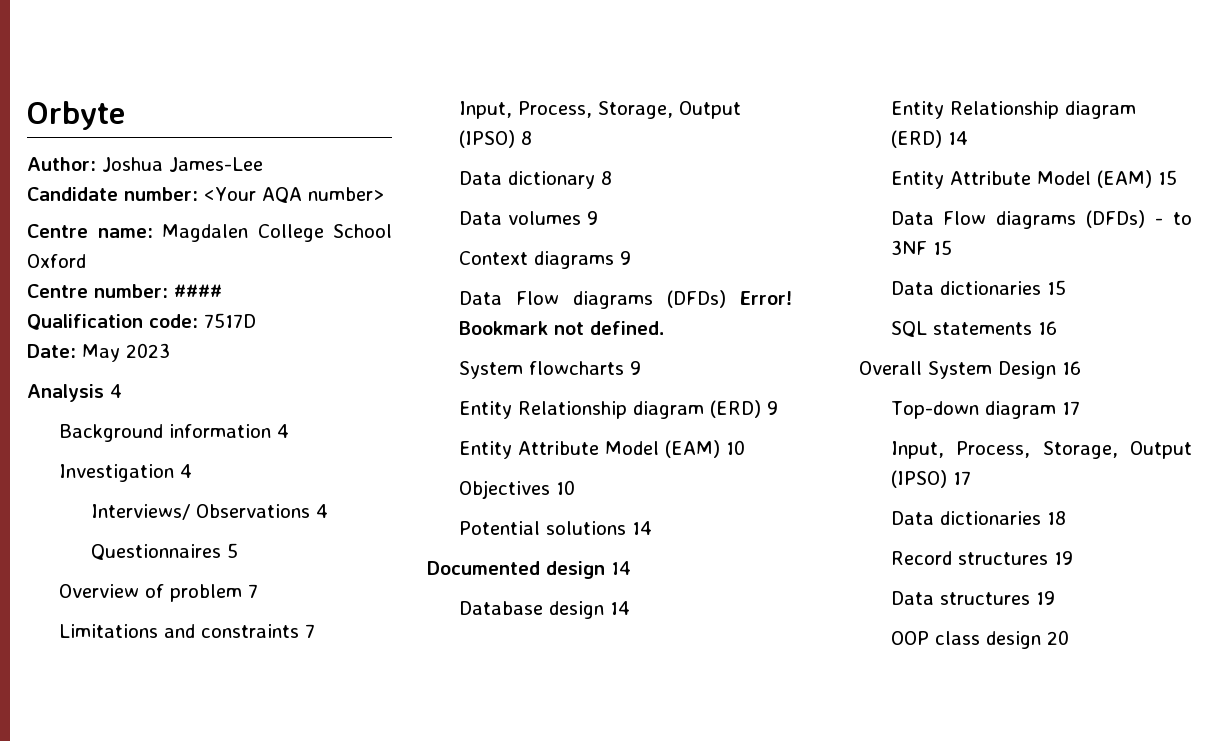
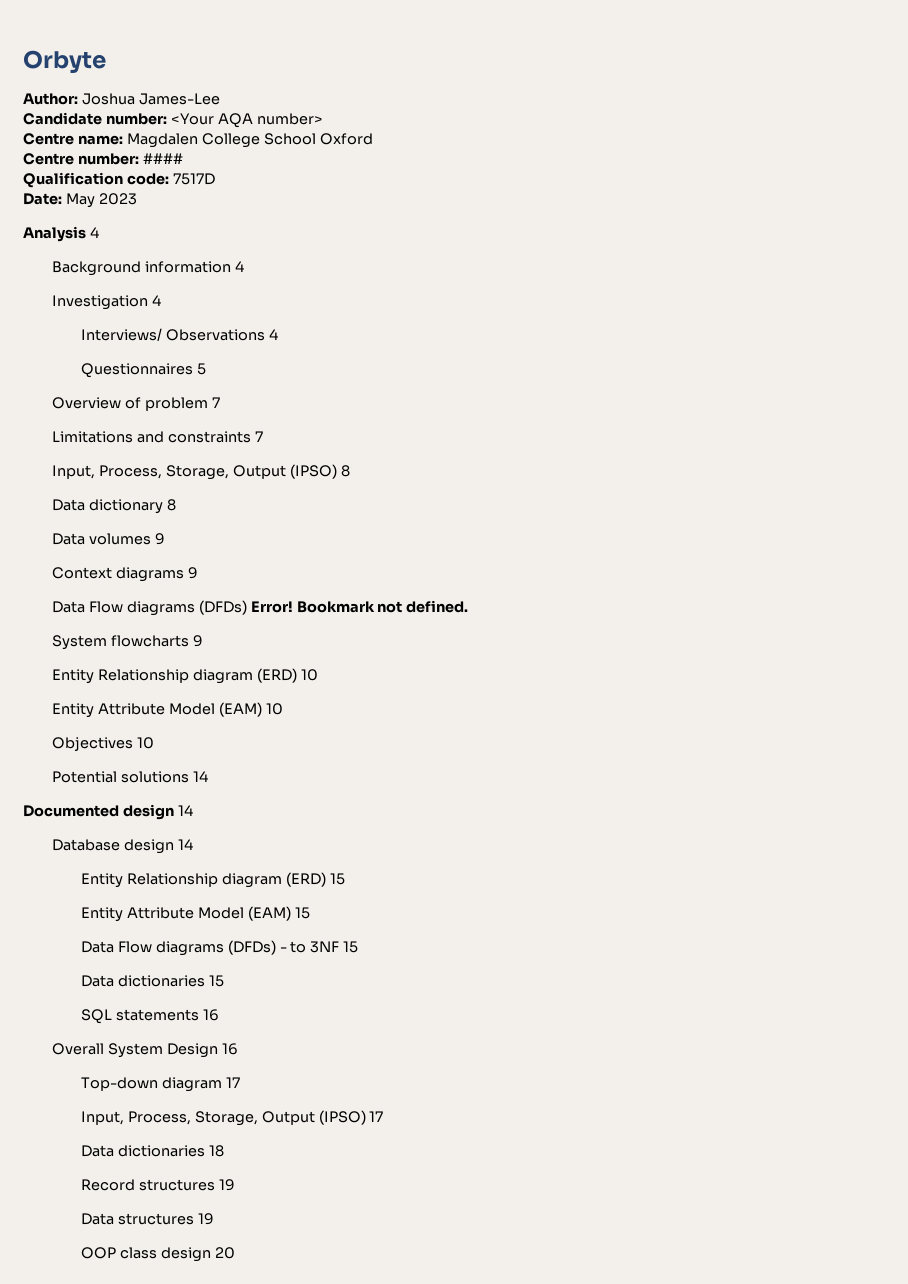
[766,401,778,415] 9 -> [300,669,318,681] 10
[947,131,968,145] 14 -> [329,873,345,885] 15

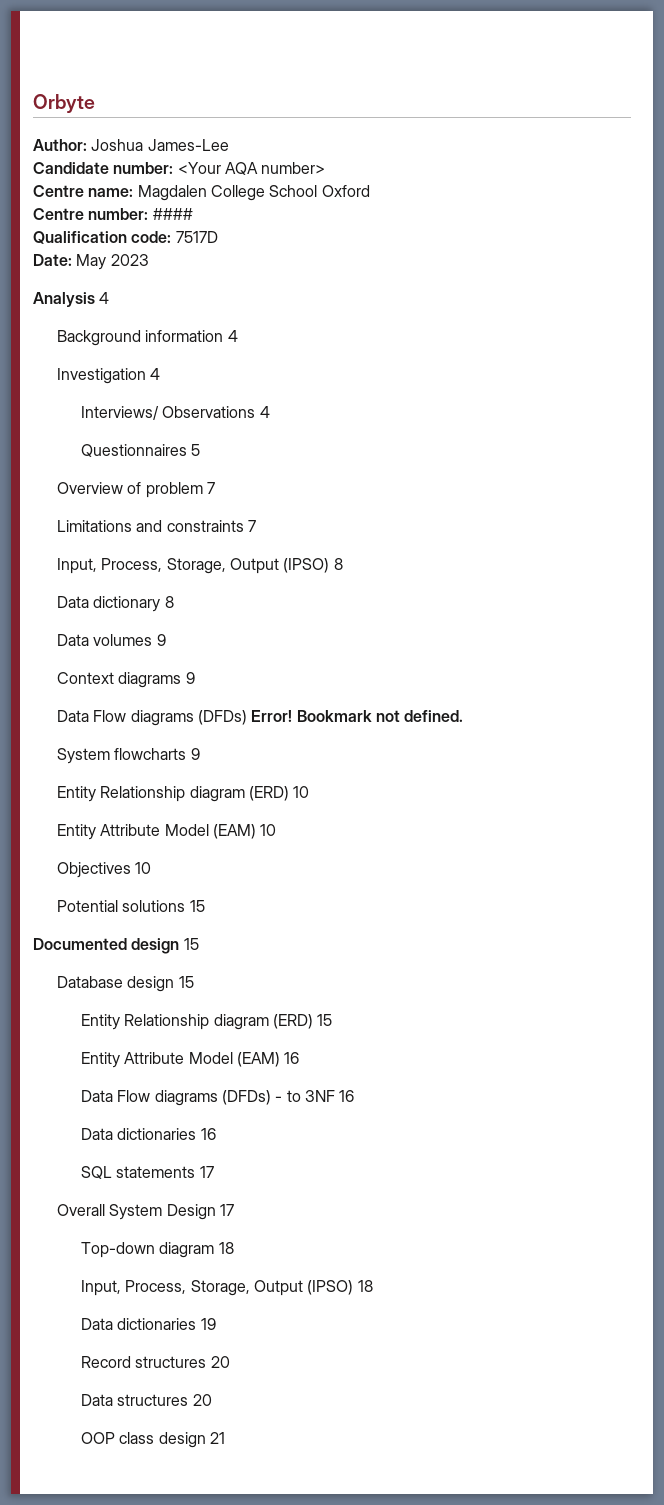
[192,771,208,782] 14 -> [189,900,205,912] 15
[177,805,193,816] 14 -> [183,938,199,950] 15
[177,839,193,850] 14 -> [178,976,194,988] 15
[294,907,310,919] 15 -> [284,1052,300,1064] 16
[343,941,359,953] [80,975,224,987] 15 // Data dictionaries 15 -> [339,1090,355,1102] [81,1128,216,1140] 16 // Data dictionaries 16
[202,1009,219,1021] 16 -> [199,1166,214,1178] 17
[221,1043,238,1055] 16 -> [220,1204,235,1216] 17
[225,1077,240,1088] [80,1110,384,1126] [80,1145,224,1157] 17 // Input, Process, Storage, Output (IPSO) 17 // Data dictionaries 18 -> [218,1242,234,1254] [81,1280,373,1296] [81,1318,216,1330] 18 // Input, Process, Storage, Output (IPSO) 18 // Data dictionaries 19
[218,1179,235,1191] 19 -> [210,1356,230,1368] 20
[197,1213,214,1225] 19 -> [192,1394,212,1406] 20
[214,1247,235,1259] 20 -> [210,1432,226,1444] 21

